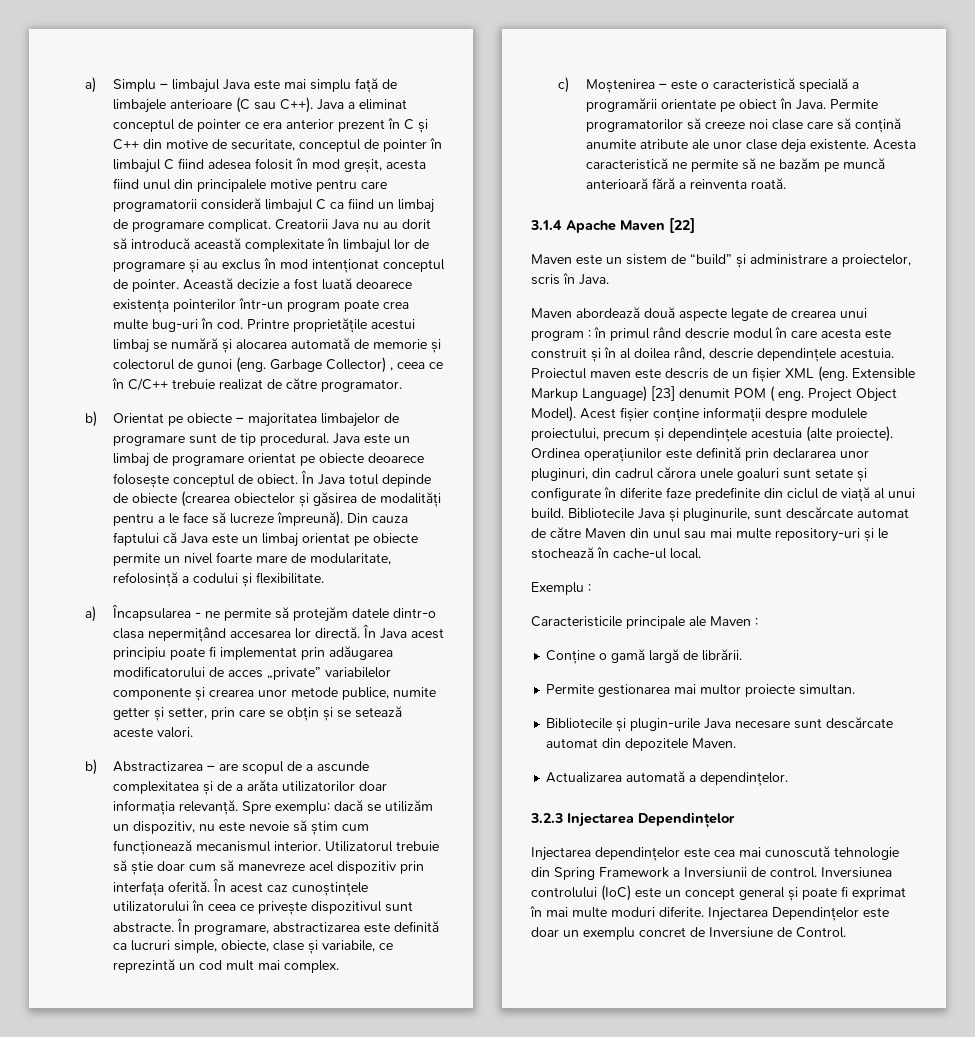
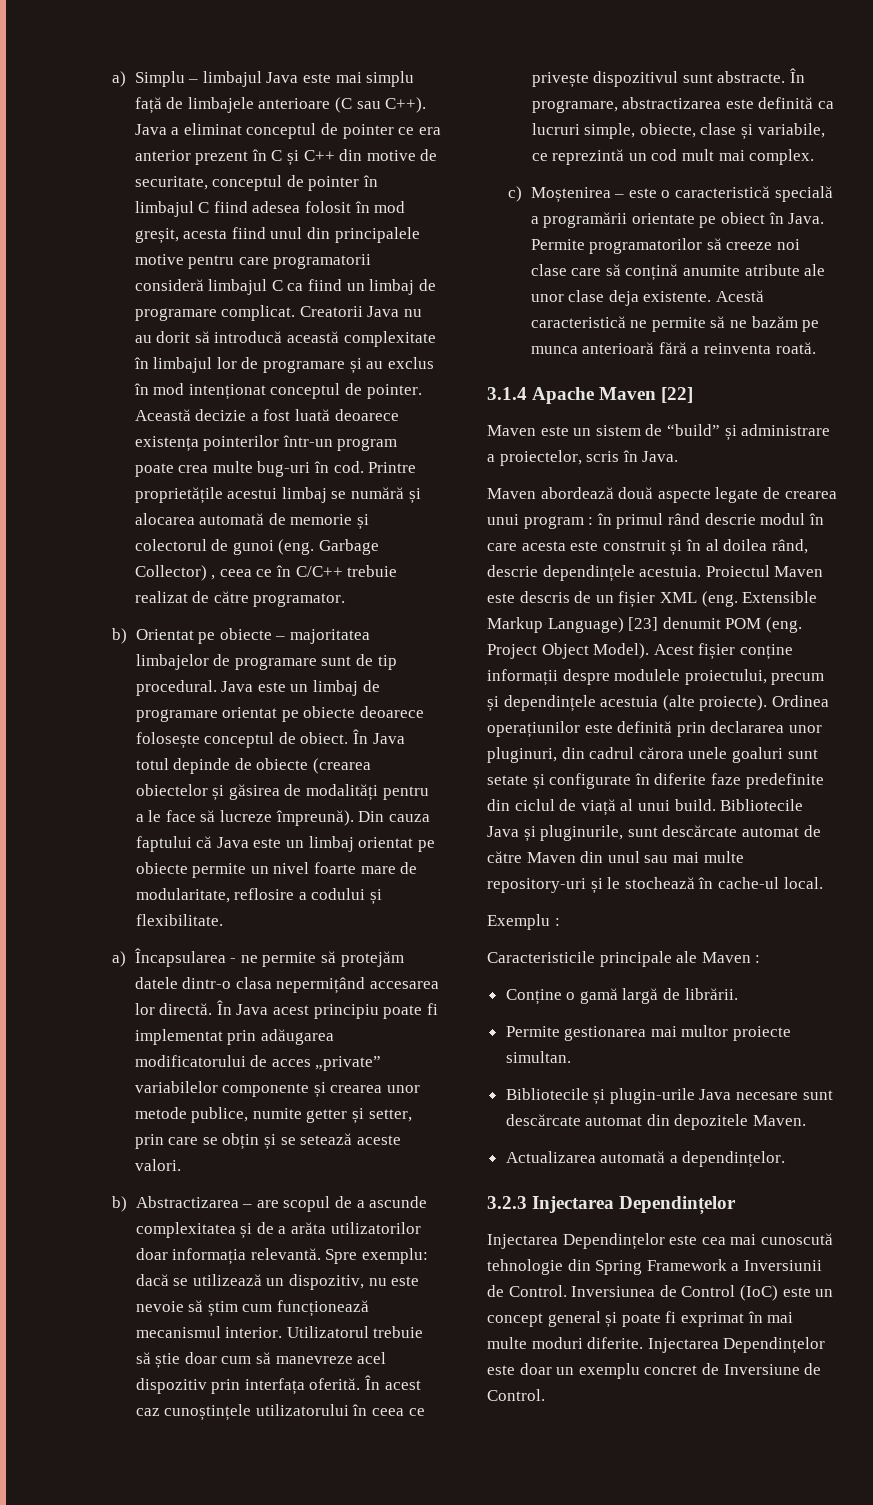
[112,572,178,587] refolosință -> [234,888,295,900] reflosire
[178,800,238,815] relevanță. -> [250,1248,321,1260] relevantă.
[384,800,433,812] utilizăm -> [192,1274,262,1286] utilizează
[872,139,916,150] Acesta -> [716,290,765,302] Acestă
[842,158,885,169] muncă -> [530,346,578,354] munca
[590,371,631,378] maven -> [774,566,824,577] Maven
[770,386,804,402] ( eng. -> [765,617,802,633] (eng.
[595,847,680,861] dependințelor -> [562,1233,665,1250] Dependințelor
[770,867,892,878] [531,887,597,898] control. Inversiunea controlului -> [508,1285,736,1297] Control. Inversiunea de Control

